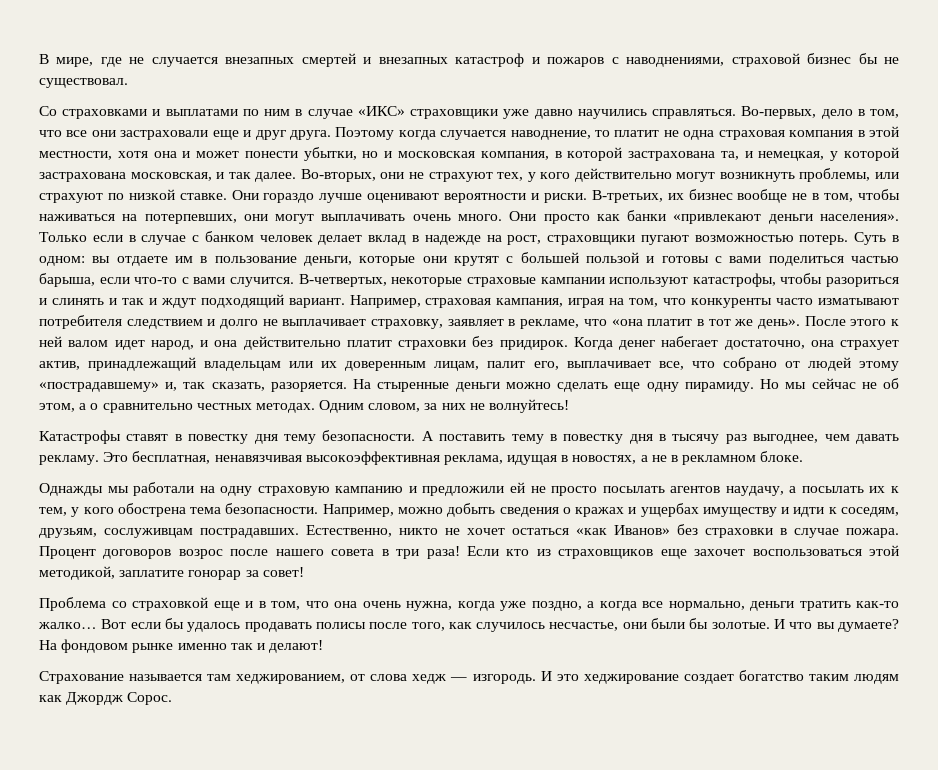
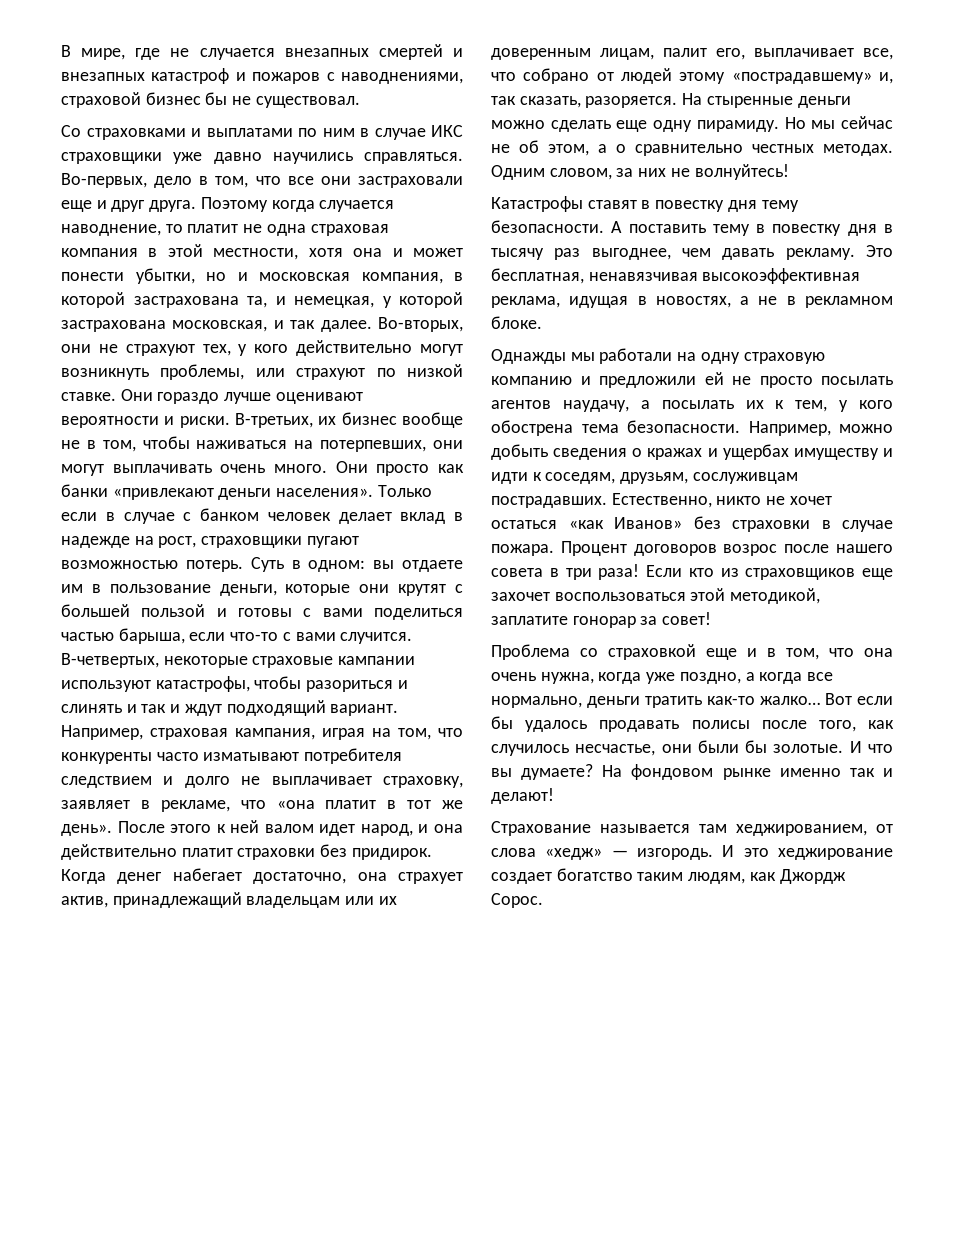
[357,106,405,116] «ИКС» -> [431,125,463,137] ИКС
[335,486,404,493] кампанию -> [491,376,572,385] компанию
[412,674,447,684] хедж -> [545,848,603,860] «хедж»
[854,674,900,684] людям -> [688,872,746,884] людям,

